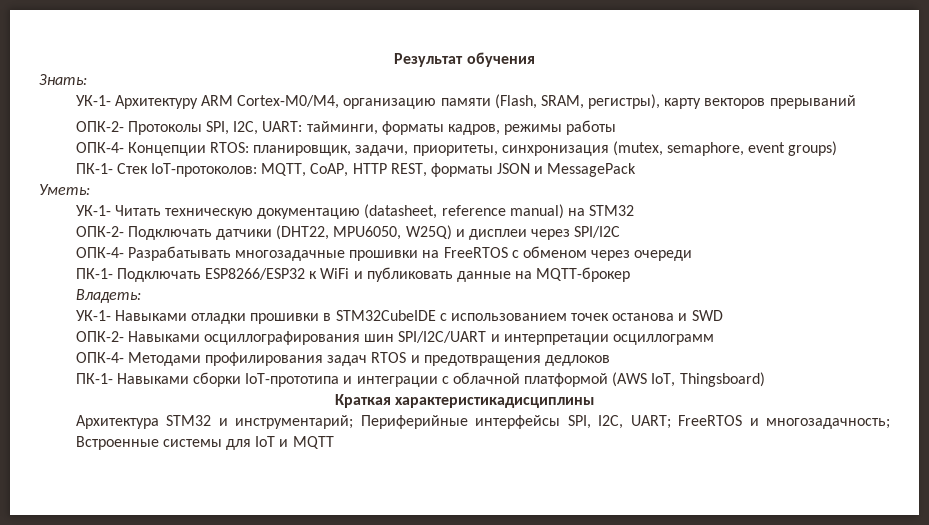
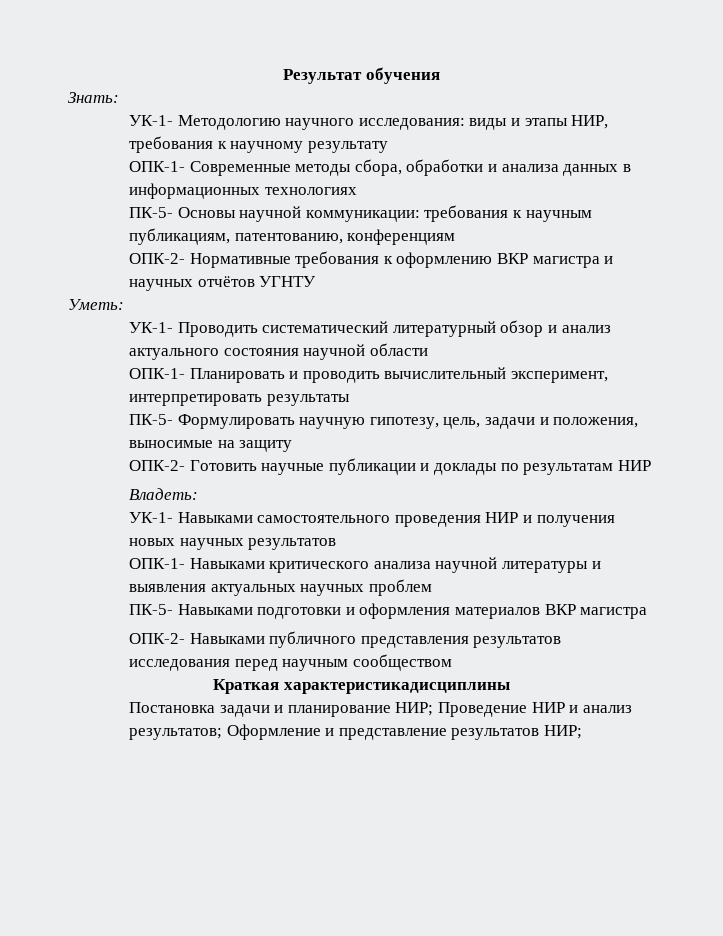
[114,94,856,109] [75,120,617,135] [75,141,838,156] [75,163,637,177] [39,184,90,195] [75,204,635,219] [75,225,621,240] [75,246,693,261] [75,267,631,282] [75,289,141,303] [75,310,723,324] [75,331,714,345] [75,352,610,366] [75,372,765,387] [334,394,595,408] [75,415,891,429] [75,436,334,450] Архитектуру ARM Cortex-M0/M4, организацию памяти (Flash, SRAM, регистры), карту векторов прерываний // ОПК-2- Протоколы SPI, I2C, UART: тайминги, форматы кадров, режимы работы // ОПК-4- Концепции RTOS: планировщик, задачи, приоритеты, синхронизация (mutex, semaphore, event groups) // ПК-1- Стек IoT-протоколов: MQTT, CoAP, HTTP REST, форматы JSON и MessagePack // Уметь: // УК-1- Читать техническую документацию (datasheet, reference manual) на STM32 // ОПК-2- Подключать датчики (DHT22, MPU6050, W25Q) и дисплеи через SPI/I2C // ОПК-4- Разрабатывать многозадачные прошивки на FreeRTOS с обменом через очереди // ПК-1- Подключать ESP8266/ESP32 к WiFi и публиковать данные на MQTT-брокер // Владеть: // УК-1- Навыками отладки прошивки в STM32CubeIDE с использованием точек останова и SWD // ОПК-2- Навыками осциллографирования шин SPI/I2C/UART и интерпретации осциллограмм // ОПК-4- Методами профилирования задач RTOS и предотвращения дедлоков // ПК-1- Навыками сборки IoT-прототипа и интеграции с облачной платформой (AWS IoT, Thingsboard) // Краткая характеристикадисциплины // Архитектура STM32 и инструментарий; Периферийные интерфейсы SPI, I2C, UART; FreeRTOS и многозадачность; Встроенные системы для IoT и MQTT -> [177,115,609,130] [129,136,388,153] [129,159,631,176] [129,183,357,199] [129,205,592,222] [129,228,456,245] [129,251,614,268] [129,276,317,291] [68,299,124,310] [129,320,611,337] [129,343,428,360] [129,367,608,383] [129,394,350,406] [129,414,639,429] [129,440,293,452] [129,458,651,475] [129,488,199,500] [129,512,615,527] [129,538,337,550] [129,557,601,573] [129,579,432,596] [129,603,648,619] [129,631,562,648] [129,654,452,671] [213,679,510,694] [129,702,632,717] [129,724,582,740] Методологию научного исследования: виды и этапы НИР, требования к научному результату // ОПК-1- Современные методы сбора, обработки и анализа данных в информационных технологиях // ПК-5- Основы научной коммуникации: требования к научным публикациям, патентованию, конференциям // ОПК-2- Нормативные требования к оформлению ВКР магистра и научных отчётов УГНТУ // Уметь: // УК-1- Проводить систематический литературный обзор и анализ актуального состояния научной области // ОПК-1- Планировать и проводить вычислительный эксперимент, интерпретировать результаты // ПК-5- Формулировать научную гипотезу, цель, задачи и положения, выносимые на защиту // ОПК-2- Готовить научные публикации и доклады по результатам НИР // Владеть: // УК-1- Навыками самостоятельного проведения НИР и получения новых научных результатов // ОПК-1- Навыками критического анализа научной литературы и выявления актуальных научных проблем // ПК-5- Навыками подготовки и оформления материалов ВКР магистра // ОПК-2- Навыками публичного представления результатов исследования перед научным сообществом // Краткая характеристикадисциплины // Постановка задачи и планирование НИР; Проведение НИР и анализ результатов; Оформление и представление результатов НИР;

